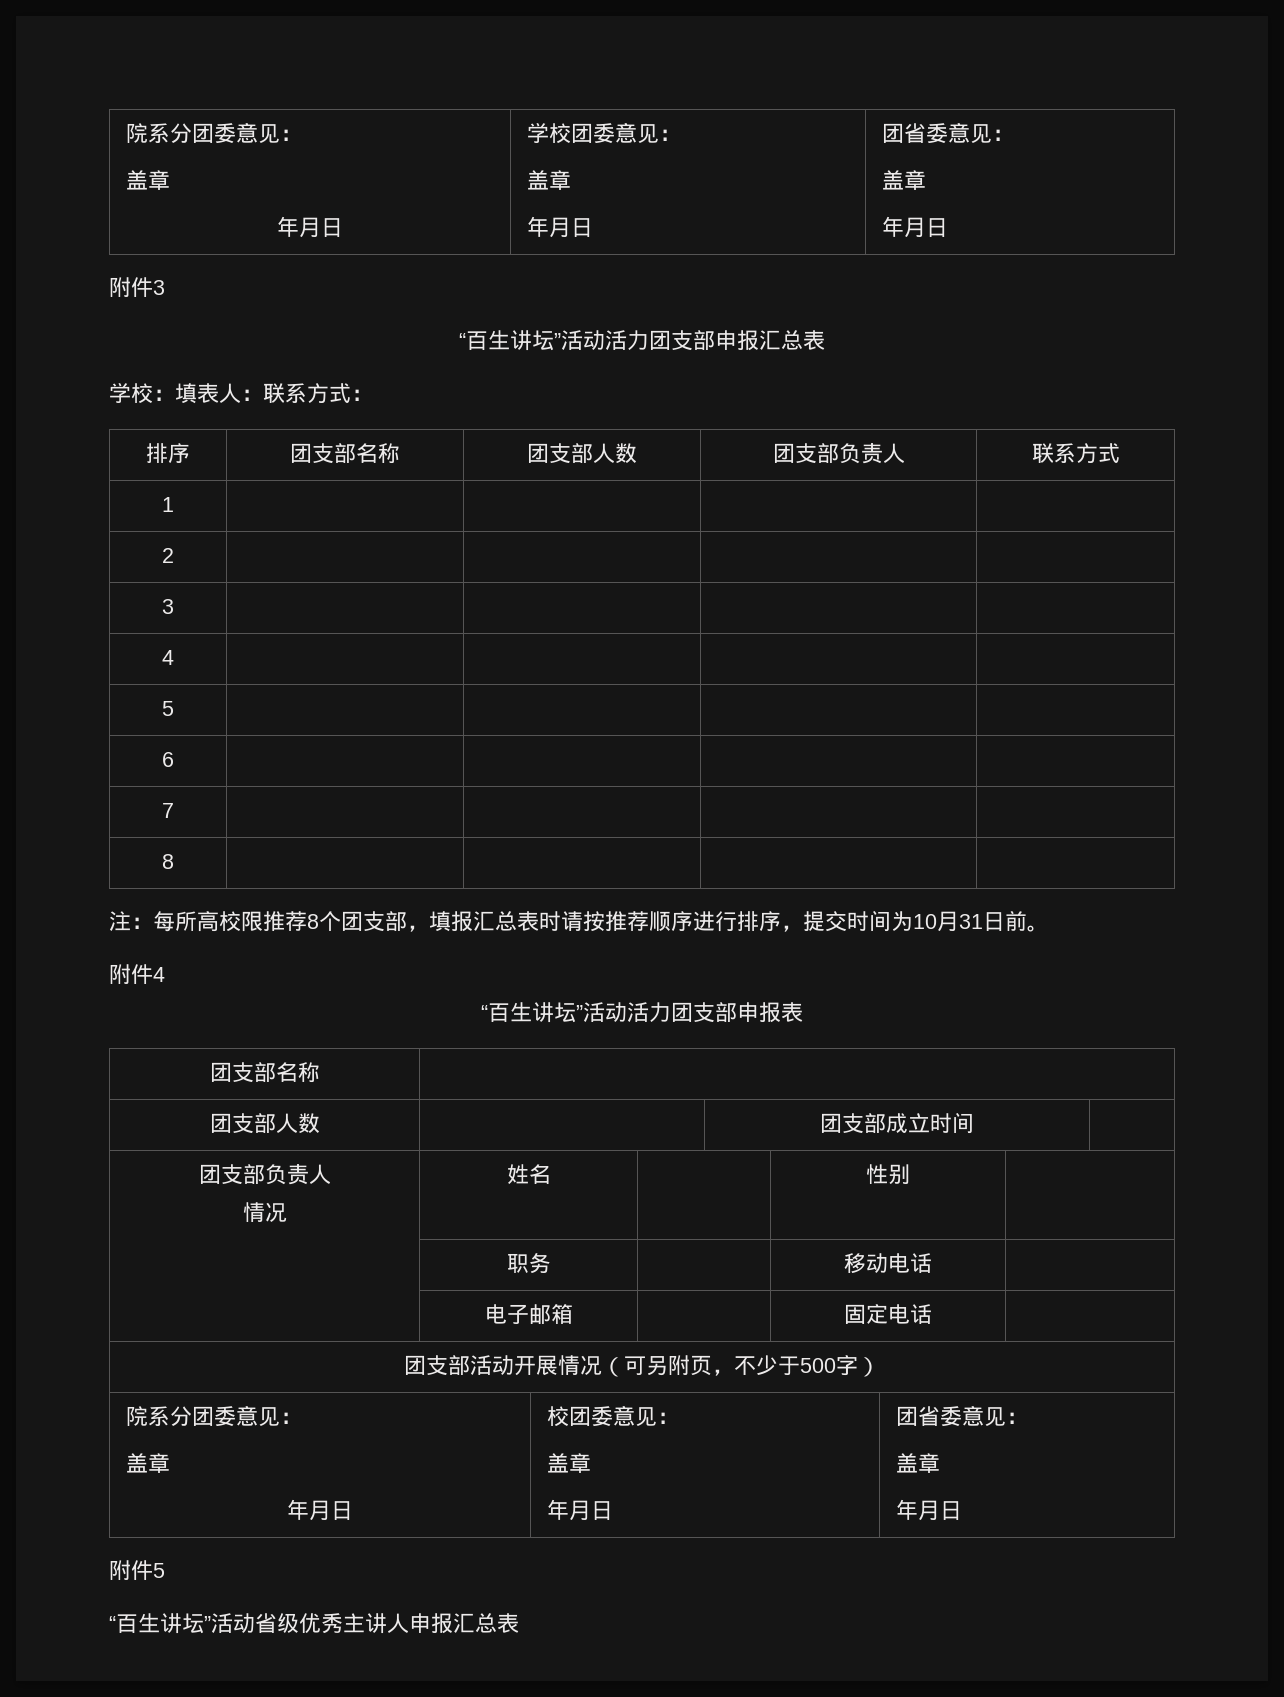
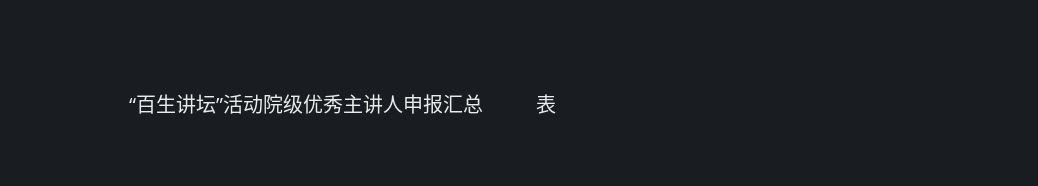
[125,122,302,144] [125,170,170,190] [277,216,343,238] [526,122,681,144] [526,170,571,190] [526,216,593,238] [881,122,1014,144] [881,170,926,190] [881,216,948,238] [109,277,165,297] [459,330,825,351] [109,383,373,404] [146,443,190,463] [290,443,400,464] [527,443,637,464] [772,443,905,464] [1031,443,1120,463] [162,497,174,512] [162,548,174,563] [162,599,174,614] [162,650,174,665] [162,701,174,716] [162,752,174,767] [162,803,174,818] [162,854,174,869] [109,910,1049,932] [109,964,165,984] [481,1002,803,1023] [209,1062,320,1083] [209,1113,320,1134] [820,1112,974,1134] [198,1164,331,1185] [242,1202,287,1222] [506,1164,551,1185] [866,1164,910,1185] [506,1253,551,1274] [844,1253,932,1274] [484,1304,573,1324] [844,1304,932,1324] [404,1355,880,1377] [125,1405,302,1427] [125,1453,170,1473] [287,1499,353,1521] [546,1405,679,1427] [546,1453,591,1473] [546,1499,613,1521] [895,1405,1028,1427] [895,1453,940,1473] [895,1499,962,1521] [109,1560,165,1580] [109,1613,277,1634] 院系分团委意见： // 盖章 // 年月日 | 学校团委意见： // 盖章 // 年月日 | 团省委意见： // 盖章 // 年月日 // 附件3 // “百生讲坛”活动活力团支部申报汇总表 // 学校：填表人：联系方式： // 排序 | 团支部名称 | 团支部人数 | 团支部负责人 | 联系方式 // 1 | | | | // 2 | | | | // 3 | | | | // 4 | | | | // 5 | | | | // 6 | | | | // 7 | | | | // 8 | | | | // 注：每所高校限推荐8个团支部，填报汇总表时请按推荐顺序进行排序，提交时间为10月31日前。 // 附件4 // “百生讲坛”活动活力团支部申报表 // 团支部名称 | // 团支部人数 | | 团支部成立时间 | // 团支部负责人 // 情况 | 姓名 | | 性别 | // | 职务 | | 移动电话 | // | 电子邮箱 | | 固定电话 | // 团支部活动开展情况（可另附页，不少于500字） // 院系分团委意见： // 盖章 // 年月日 | 校团委意见： // 盖章 // 年月日 | 团省委意见： // 盖章 // 年月日 // 附件5 // “百生讲坛”活动省 -> [128,94,283,114] “百生讲坛”活动院

